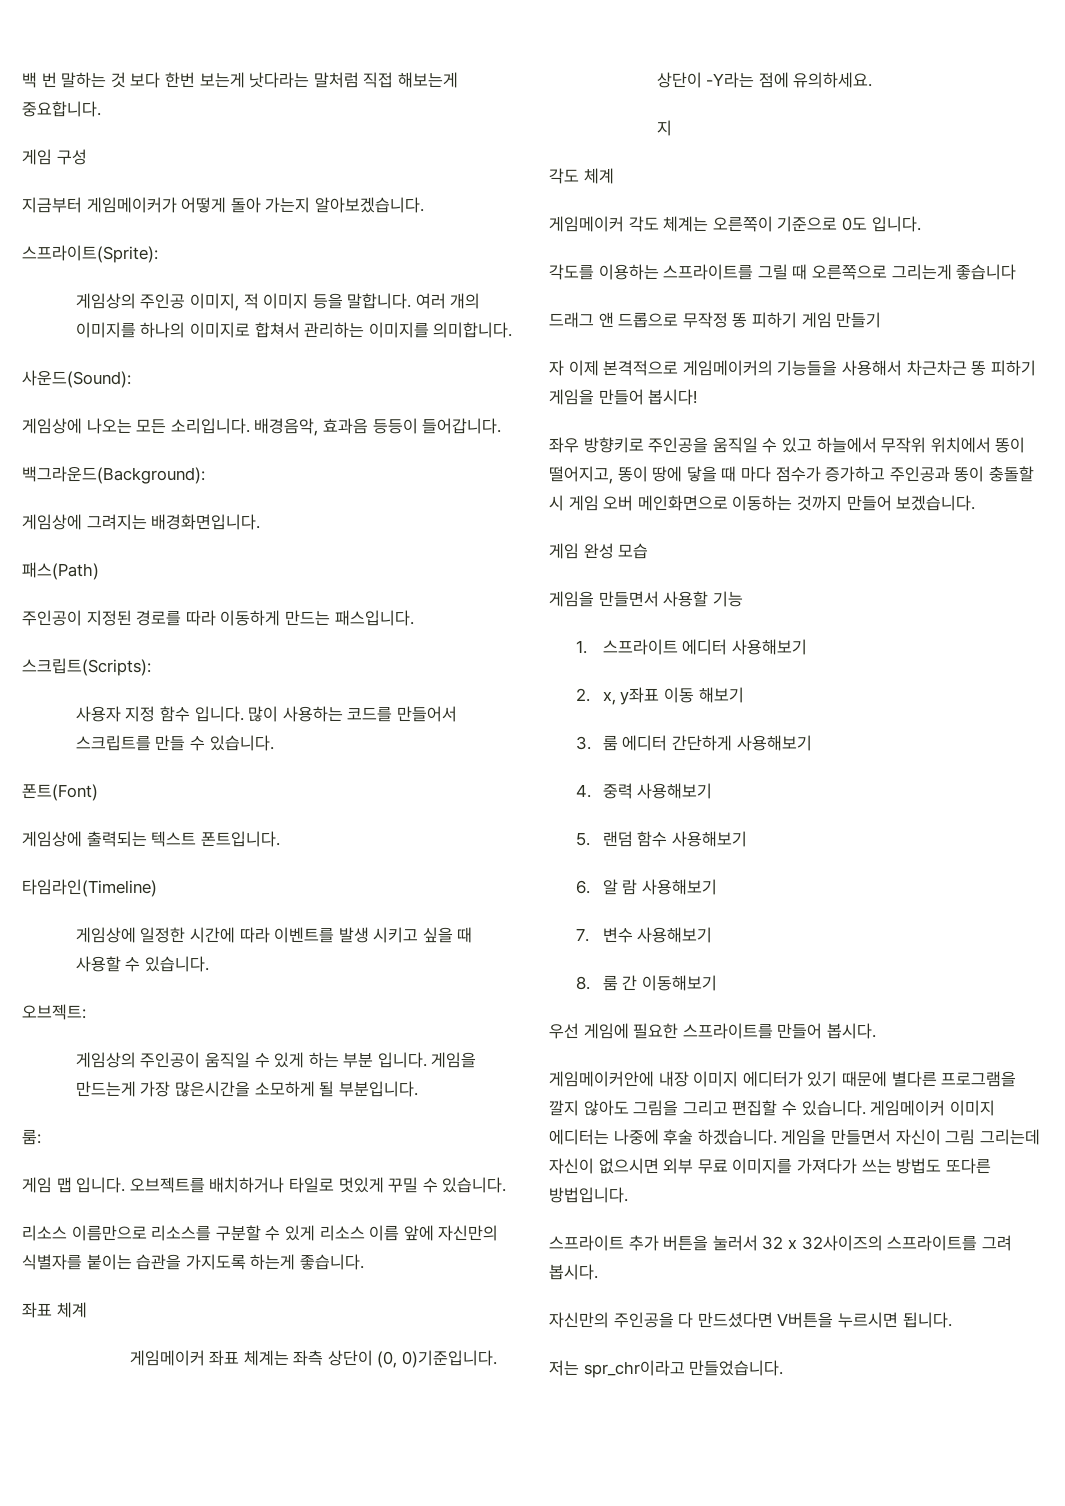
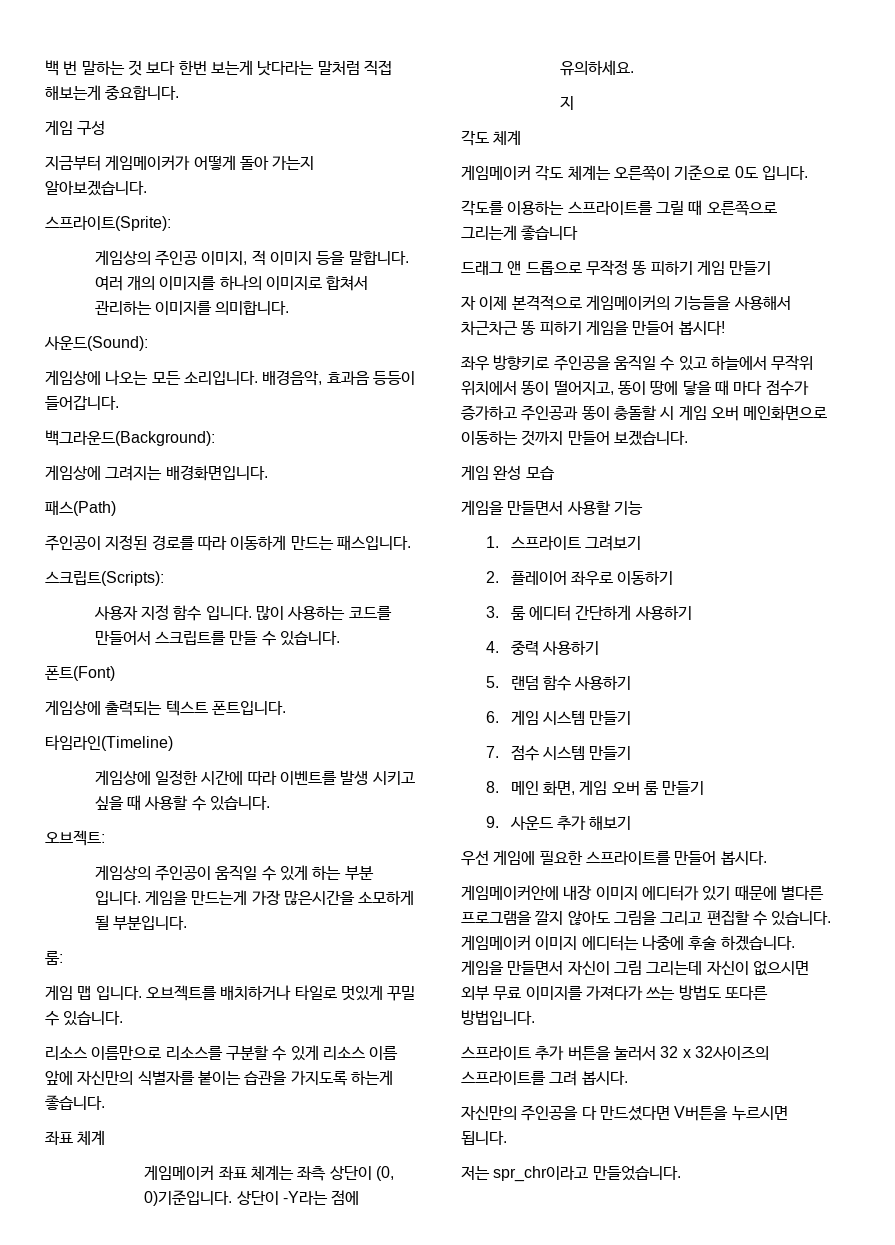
[682,639,807,655] 에디터 사용해보기 -> [585,535,642,551] 그려보기
[602,687,744,705] x, y좌표 이동 해보기 -> [510,570,674,586] 플레이어 좌우로 이동하기
[736,735,812,751] 사용해보기 -> [634,605,692,620] 사용하기
[637,783,713,799] 사용해보기 -> [542,640,600,655] 사용하기
[671,831,747,847] 사용해보기 -> [574,675,632,690] 사용하기
[602,879,717,895] [575,927,713,943] [575,975,717,991] 알 람 사용해보기 // 7. 변수 사용해보기 // 8. 룸 간 이동해보기 -> [510,710,632,725] [485,745,632,761] [485,780,705,796] [485,816,632,830] 게임 시스템 만들기 // 7. 점수 시스템 만들기 // 8. 메인 화면, 게임 오버 룸 만들기 // 9. 사운드 추가 해보기

